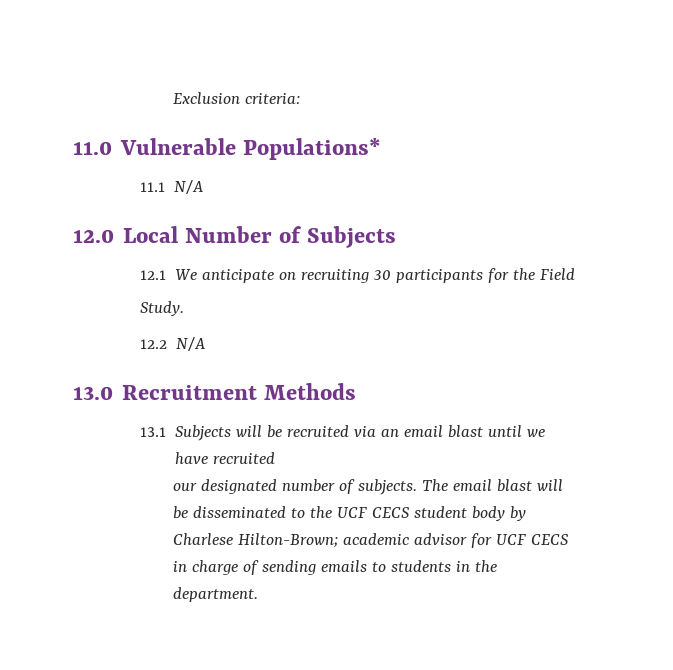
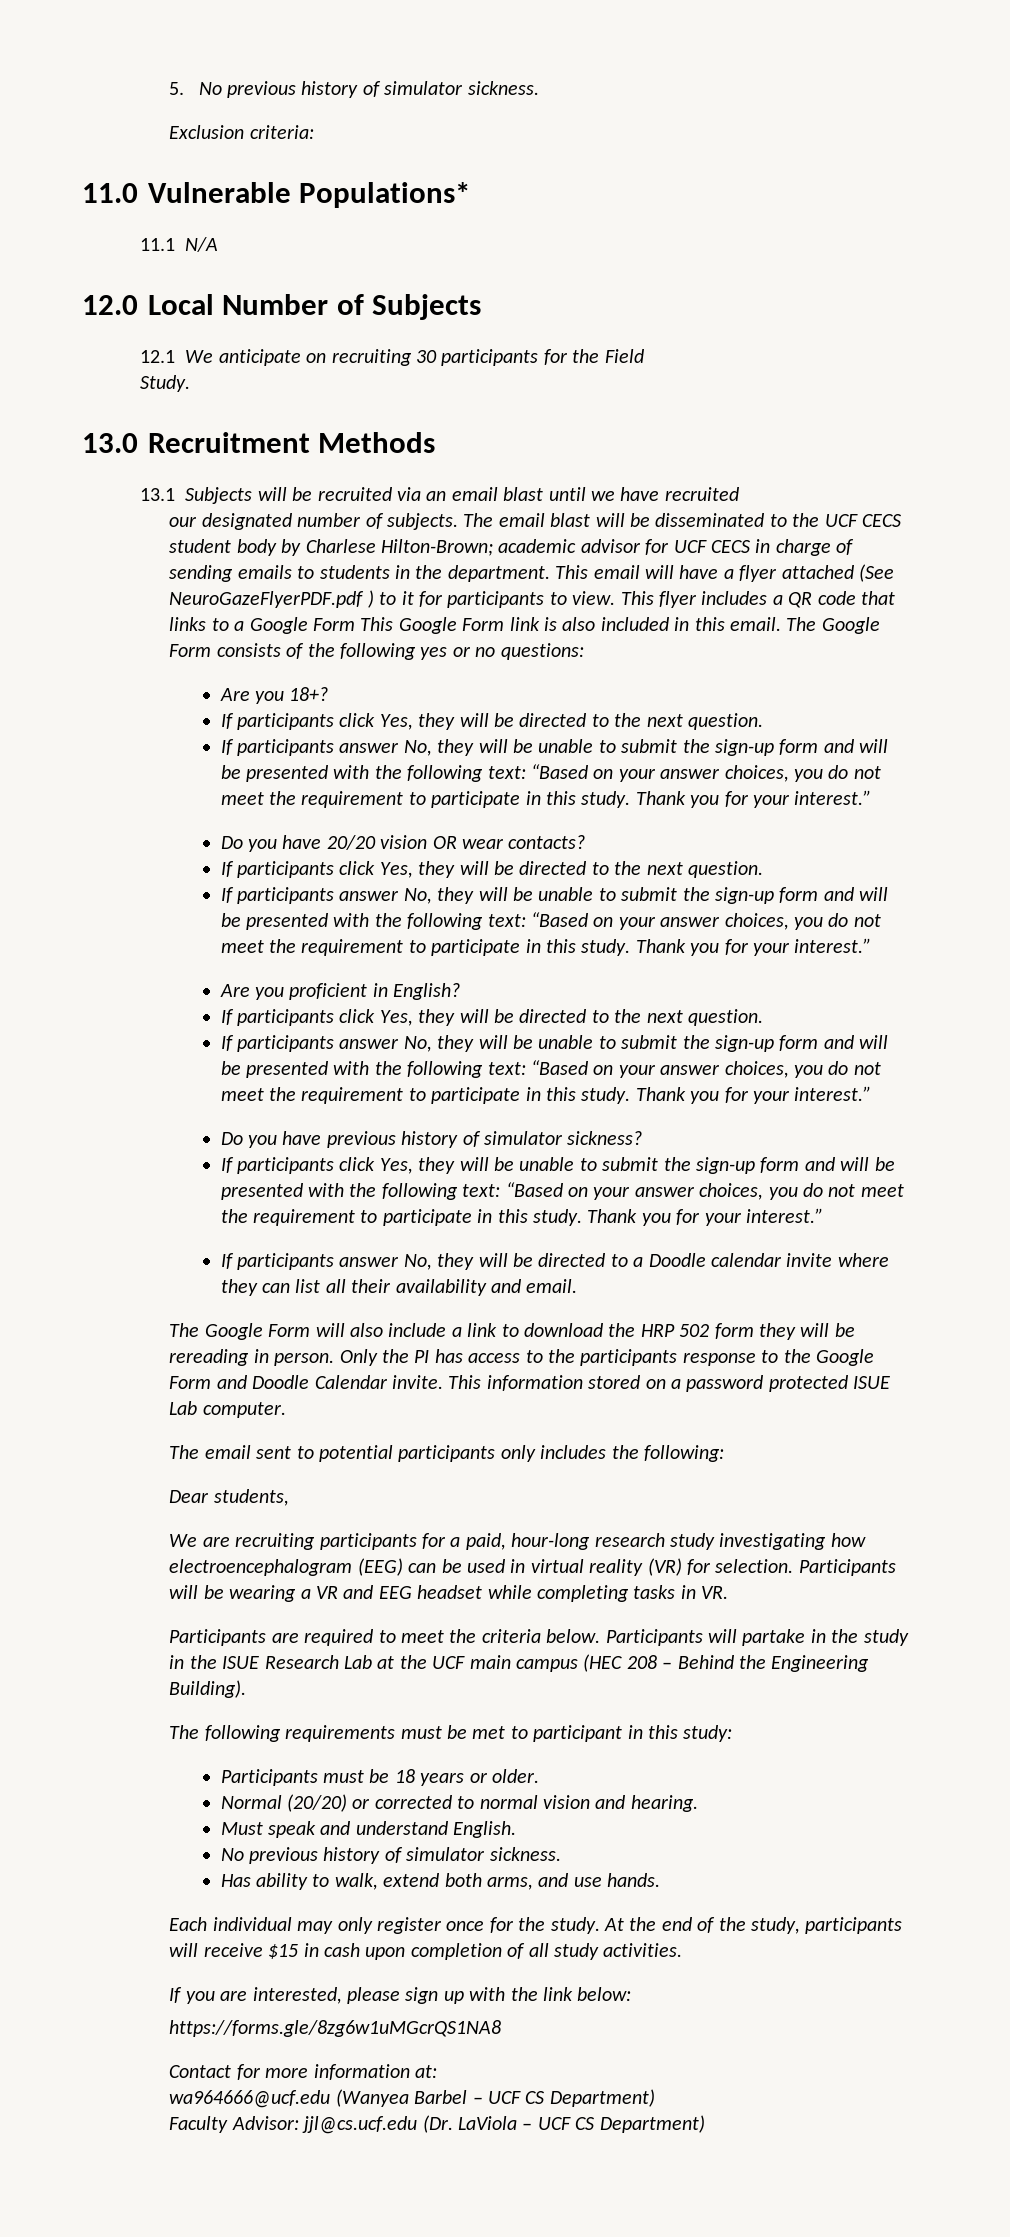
(172, 98) none -> [169,81,539,98] 5. No previous history of simulator sickness. //
[139,337,205,351] // 12.2 N/A -> (191, 383) none
(258, 594) none -> [555,564,895,582] [169,590,896,608] [169,617,880,634] [169,643,584,660] [219,687,329,704] [220,713,764,730] [220,739,889,756] [220,764,881,782] [220,790,872,808] [220,835,586,852] [220,861,764,878] [220,887,889,904] [220,912,881,930] [220,938,872,956] [219,983,461,1000] [220,1009,764,1026] [220,1035,889,1052] [220,1060,881,1078] [220,1086,872,1104] [220,1131,643,1148] [220,1157,895,1174] [220,1182,904,1200] [220,1208,824,1226] [220,1253,889,1270] [220,1279,578,1296] [169,1323,855,1340] [169,1349,875,1366] [169,1375,891,1392] [169,1401,286,1418] [169,1445,725,1462] [169,1489,289,1506] [169,1533,866,1550] [169,1558,896,1576] [169,1585,729,1602] [169,1629,909,1646] [169,1654,870,1672] [169,1680,247,1698] [169,1725,733,1742] [220,1769,540,1786] [220,1794,698,1812] [220,1821,517,1838] [220,1847,561,1864] [220,1873,661,1890] [169,1917,903,1934] [169,1943,683,1960] [169,1987,632,2004] [169,2020,502,2037] [169,2064,438,2080] [169,2089,655,2108] [169,2115,705,2134] This email will have a flyer attached (See NeuroGazeFlyerPDF.pdf ) to it for participants to view. This flyer includes a QR code that links to a Google Form This Google Form link is also included in this email. The Google Form consists of the following yes or no questions: // Are you 18+? // If participants click Yes, they will be directed to the next question. // If participants answer No, they will be unable to submit the sign-up form and will be presented with the following text: “Based on your answer choices, you do not meet the requirement to participate in this study. Thank you for your interest.” // Do you have 20/20 vision OR wear contacts? // If participants click Yes, they will be directed to the next question. // If participants answer No, they will be unable to submit the sign-up form and will be presented with the following text: “Based on your answer choices, you do not meet the requirement to participate in this study. Thank you for your interest.” // Are you proficient in English? // If participants click Yes, they will be directed to the next question. // If participants answer No, they will be unable to submit the sign-up form and will be presented with the following text: “Based on your answer choices, you do not meet the requirement to participate in this study. Thank you for your interest.” // Do you have previous history of simulator sickness? // If participants click Yes, they will be unable to submit the sign-up form and will be presented with the following text: “Based on your answer choices, you do not meet the requirement to participate in this study. Thank you for your interest.” // If participants answer No, they will be directed to a Doodle calendar invite where they can list all their availability and email. // The Google Form will also include a link to download the HRP 502 form they will be rereading in person. Only the PI has access to the participants response to the Google Form and Doodle Calendar invite. This information stored on a password protected ISUE Lab computer. // The email sent to potential participants only includes the following: // Dear students, // We are recruiting participants for a paid, hour-long research study investigating how electroencephalogram (EEG) can be used in virtual reality (VR) for selection. Participants will be wearing a VR and EEG headset while completing tasks in VR. // Participants are required to meet the criteria below. Participants will partake in the study in the ISUE Research Lab at the UCF main campus (HEC 208 – Behind the Engineering Building). // The following requirements must be met to participant in this study: // Participants must be 18 years or older. // Normal (20/20) or corrected to normal vision and hearing. // Must speak and understand English. // No previous history of simulator sickness. // Has ability to walk, extend both arms, and use hands. // Each individual may only register once for the study. At the end of the study, participants will receive $15 in cash upon completion of all study activities. // If you are interested, please sign up with the link below: // https://forms.gle/8zg6w1uMGcrQS1NA8 // Contact for more information at: // wa964666@ucf.edu (Wanyea Barbel – UCF CS Department) // Faculty Advisor: jjl@cs.ucf.edu (Dr. LaViola – UCF CS Department)

